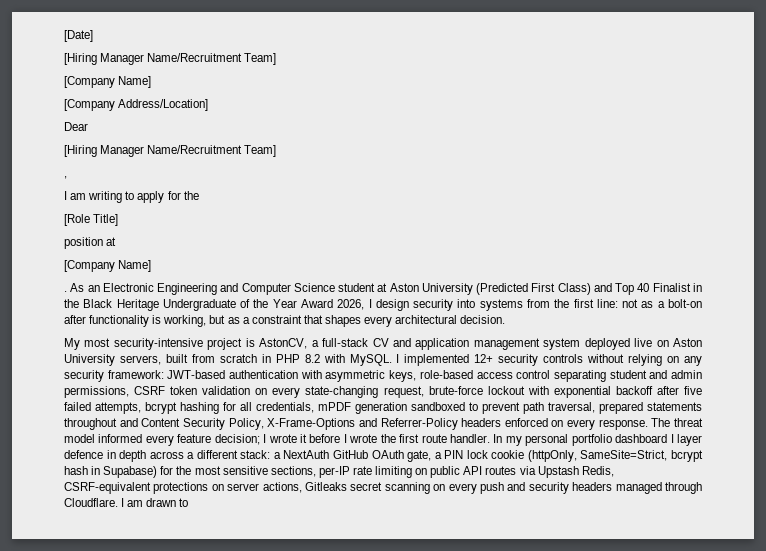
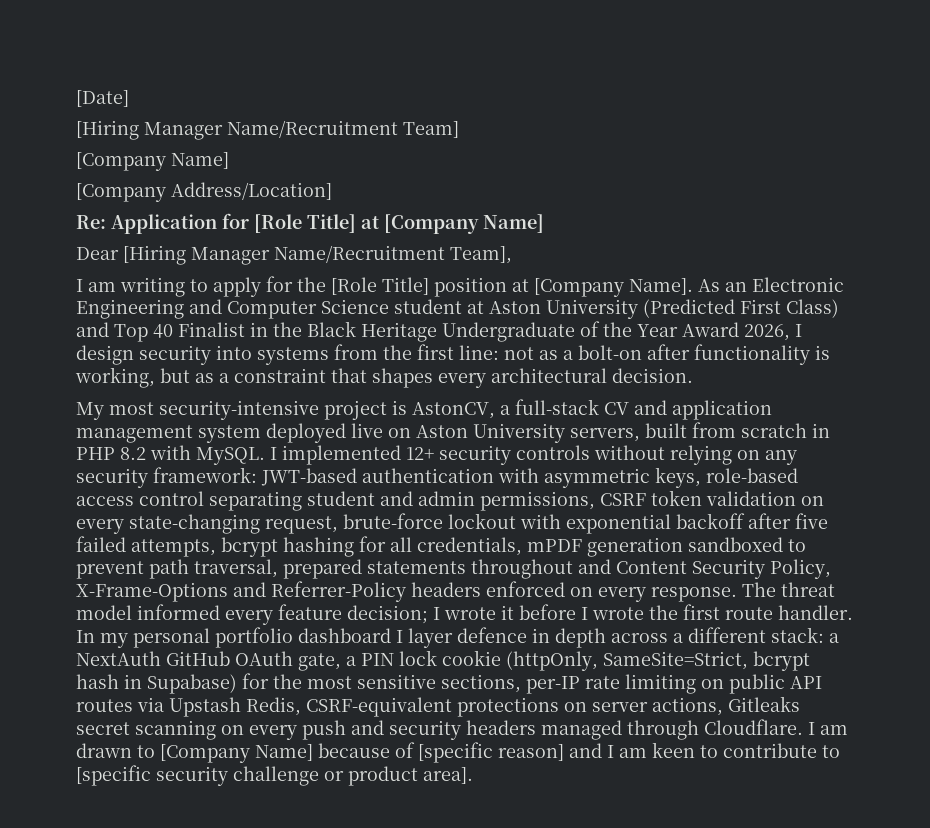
(209, 105) none -> [76,213,544,234] // Re: Application for [Role Title] at [Company Name]
[64,145,277,157] [64,176,67,179] // [Hiring Manager Name/Recruitment Team] // , -> [123,245,512,265] [Hiring Manager Name/Recruitment Team],
[64,214,119,226] // [Role Title] // -> [331,277,429,295] [Role Title]
[64,260,152,272] [64,291,67,292] // [Company Name] // . -> [534,278,693,297] [Company Name].
(189, 502) none -> [160,742,840,763] [76,765,473,786] [Company Name] because of [specific reason] and I am keen to contribute to [specific security challenge or product area].

